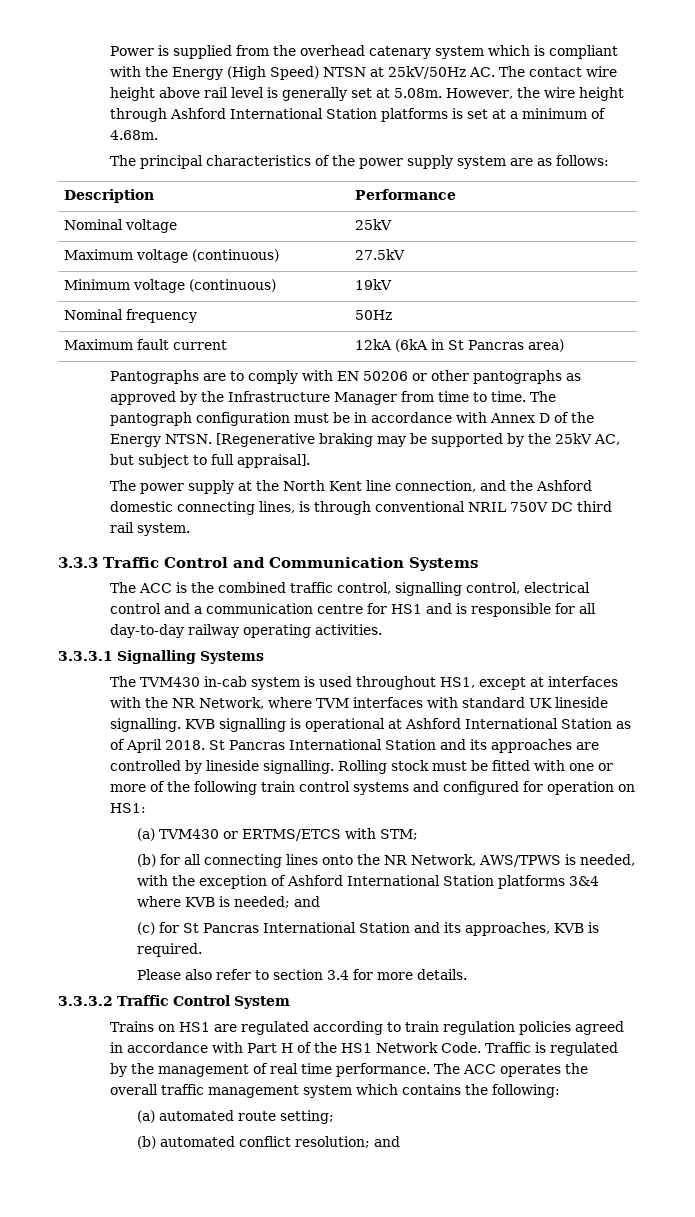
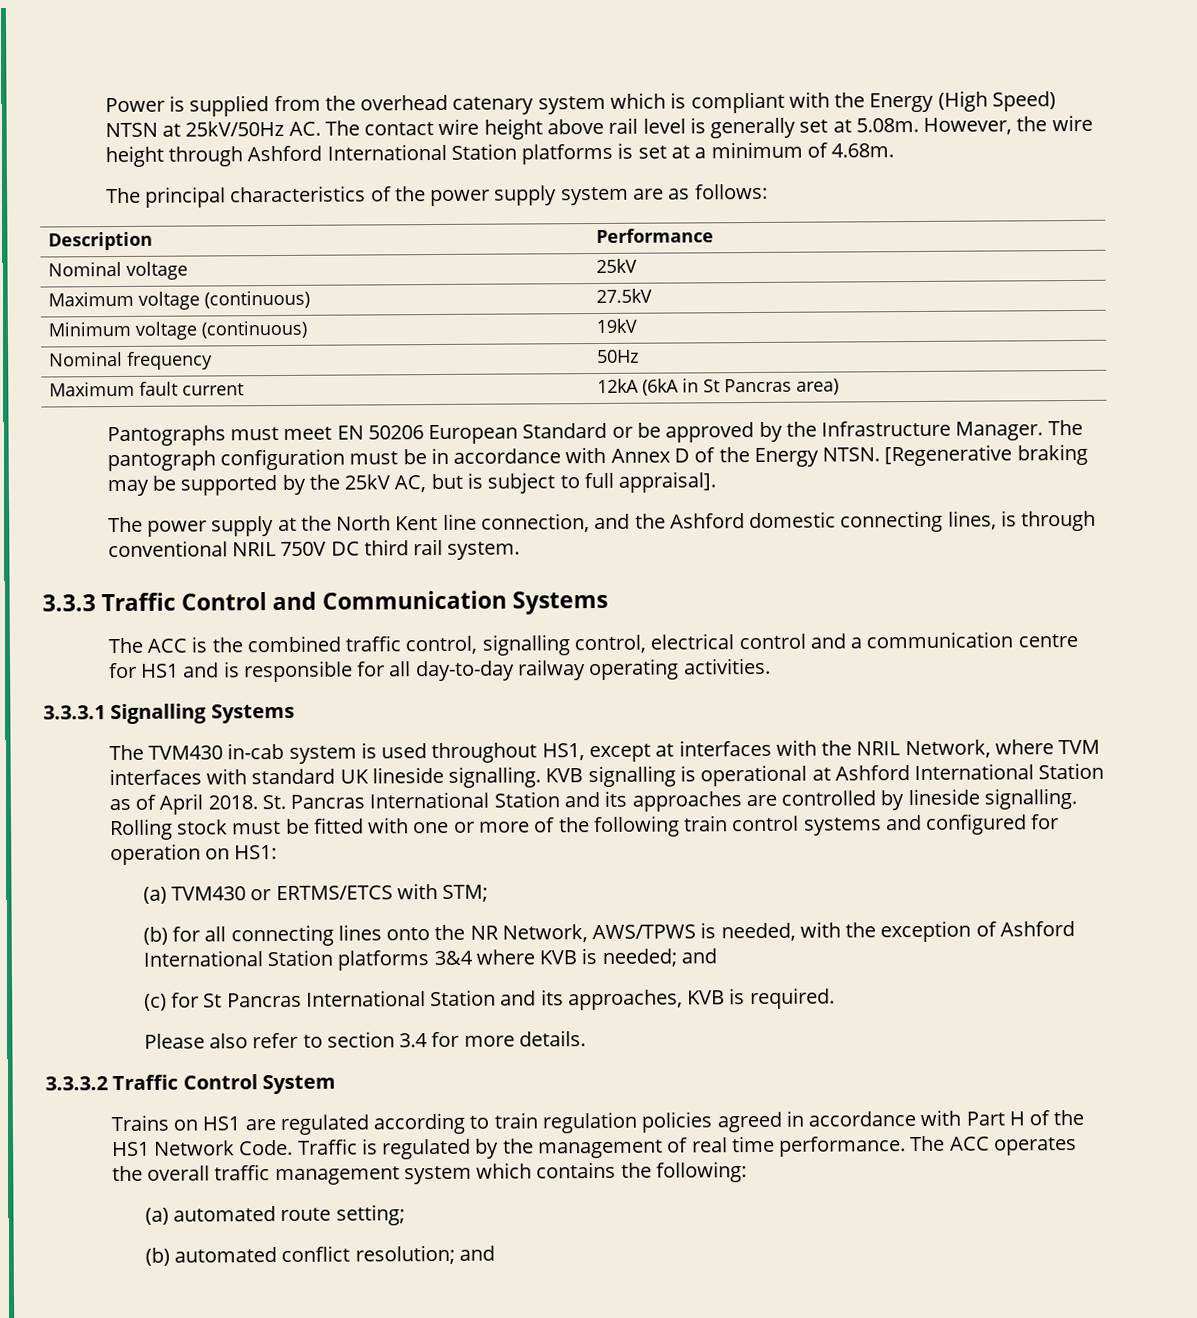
[203,370,582,384] [110,391,527,405] are to comply with EN 50206 or other pantographs as approved by the Infrastructure Manager from time to time. -> [230,420,1044,445] must meet EN 50206 European Standard or be approved by the Infrastructure Manager.
(135, 459) none -> [466,472,483,489] is
[172,698,196,708] NR -> [856,741,901,756] NRIL
[209,740,226,750] St -> [261,794,286,810] St.

